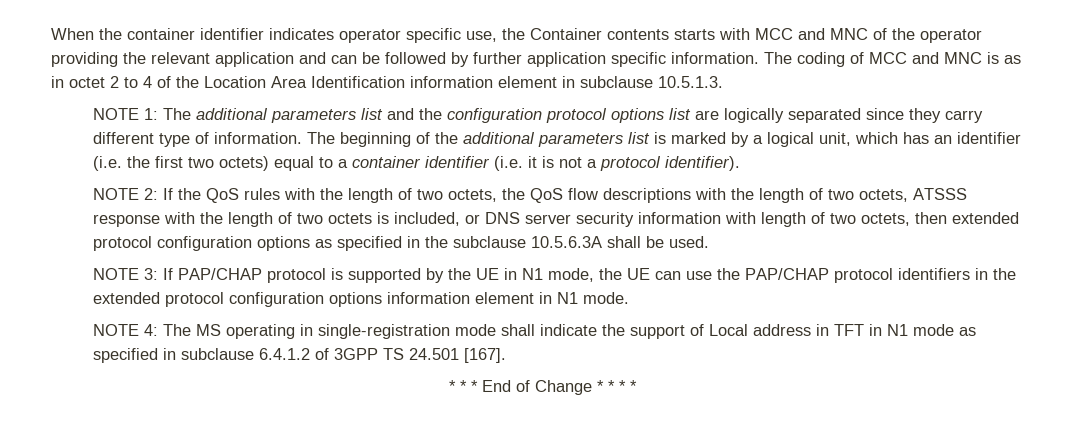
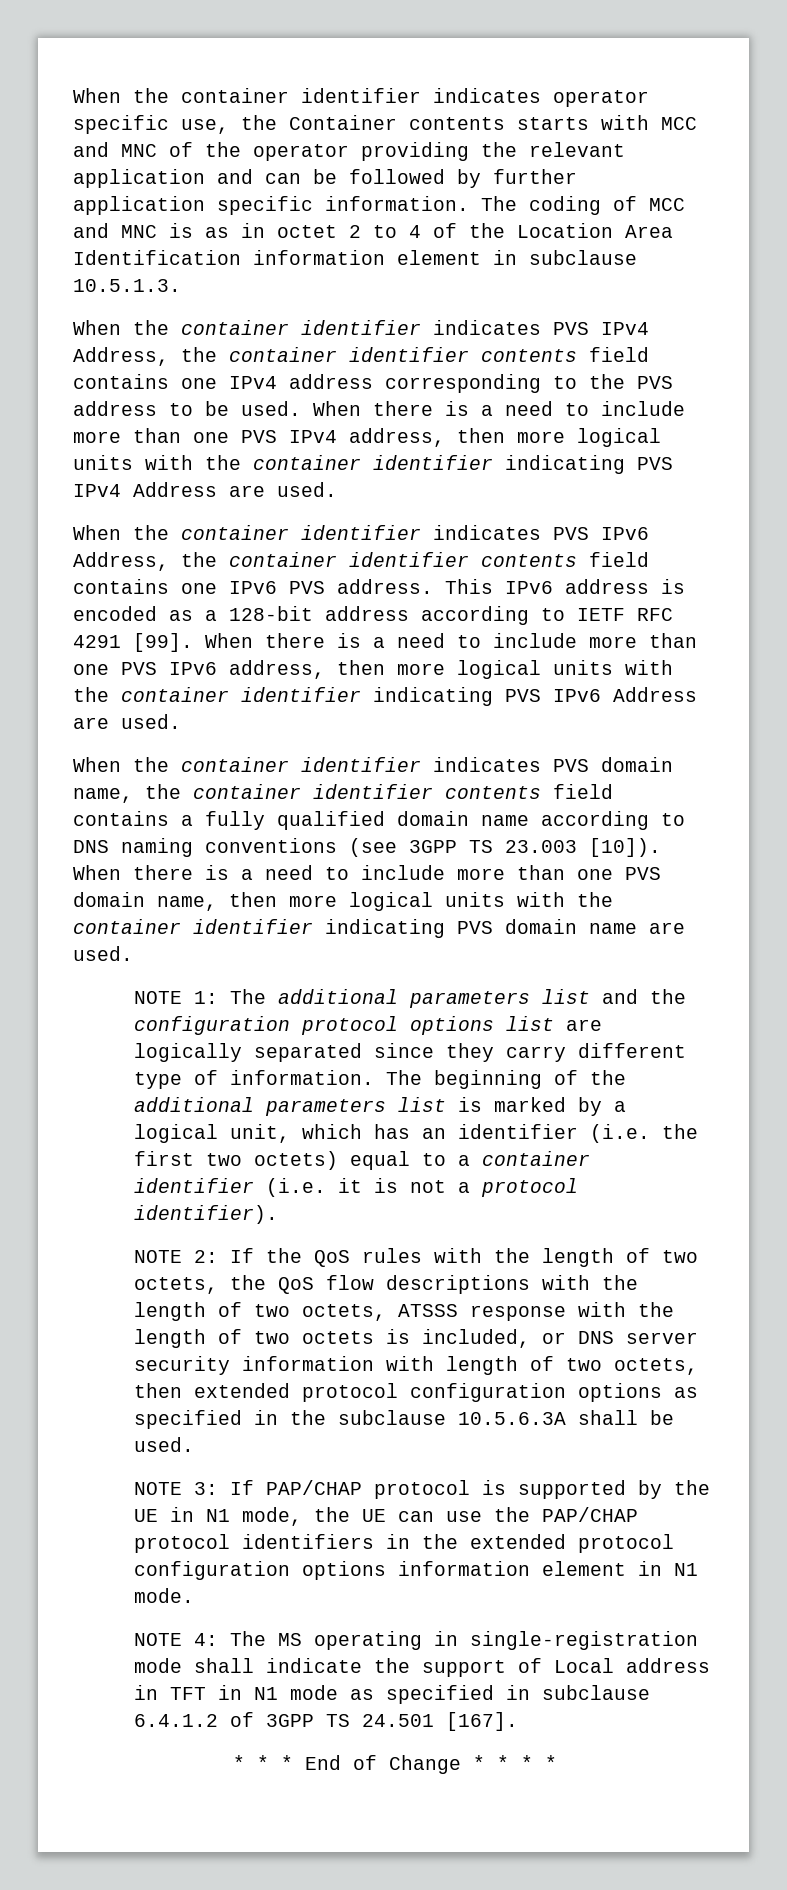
(723, 82) none -> [73,320,649,335] [73,347,649,366] [73,374,673,393] [73,401,685,416] [73,428,661,447] [73,455,673,474] [73,482,337,497] [73,525,649,540] [73,552,649,571] [73,579,685,594] [73,606,673,625] [73,633,697,652] [73,660,673,679] [73,687,697,706] [73,714,181,729] [73,757,673,772] [73,784,613,803] [73,811,685,830] [73,838,661,857] [73,865,661,880] [73,892,613,911] [73,919,685,938] [73,946,133,961] // When the container identifier indicates PVS IPv4 Address, the container identifier contents field contains one IPv4 address corresponding to the PVS address to be used. When there is a need to include more than one PVS IPv4 address, then more logical units with the container identifier indicating PVS IPv4 Address are used. // When the container identifier indicates PVS IPv6 Address, the container identifier contents field contains one IPv6 PVS address. This IPv6 address is encoded as a 128-bit address according to IETF RFC 4291 [99]. When there is a need to include more than one PVS IPv6 address, then more logical units with the container identifier indicating PVS IPv6 Address are used. // When the container identifier indicates PVS domain name, the container identifier contents field contains a fully qualified domain name according to DNS naming conventions (see 3GPP TS 23.003 [10]). When there is a need to include more than one PVS domain name, then more logical units with the container identifier indicating PVS domain name are used.

